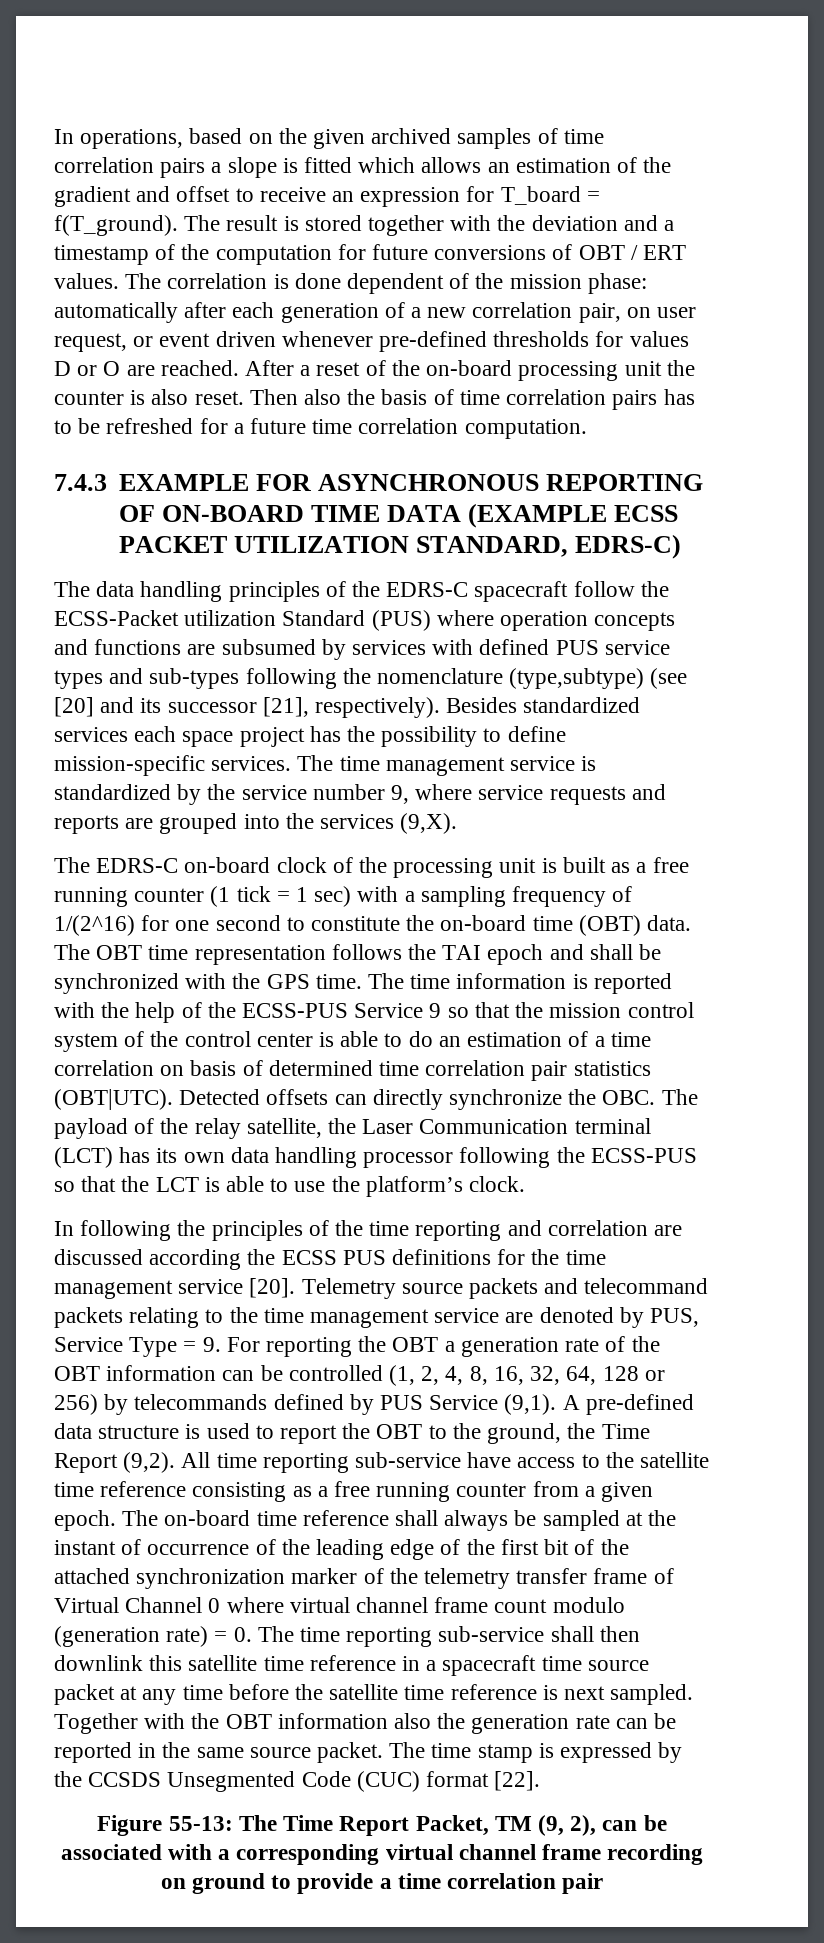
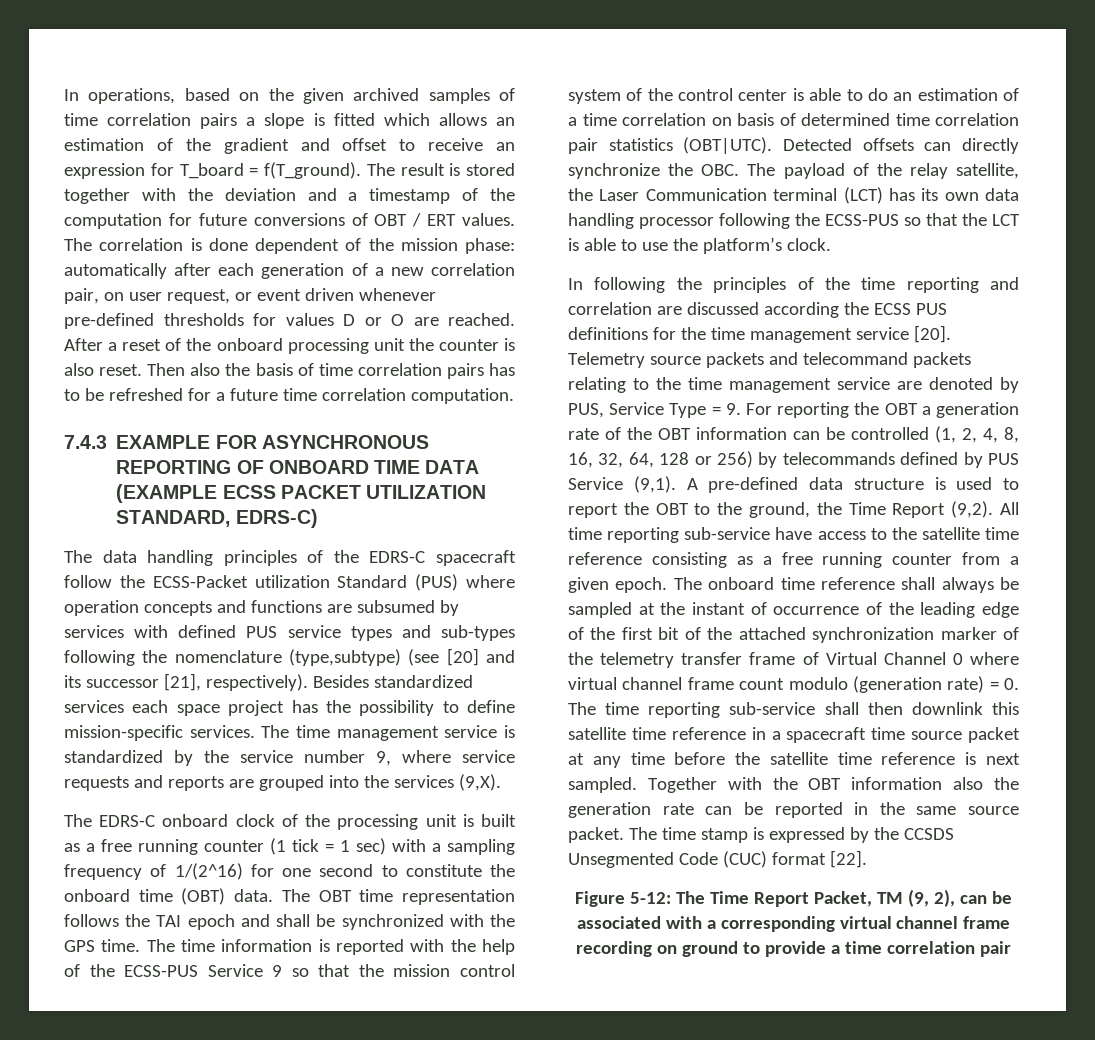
[426,360,513,376] on-board -> [216,338,283,351] onboard
[161,505,304,522] ON-BOARD -> [268,460,369,474] ONBOARD
[184,857,271,873] on-board -> [162,814,229,827] onboard
[440,915,527,931] on-board -> [64,889,130,902] onboard
[164,1510,251,1526] on-board -> [708,577,775,590] onboard
[168,1816,233,1831] 55-13: -> [630,892,672,904] 5-12:

